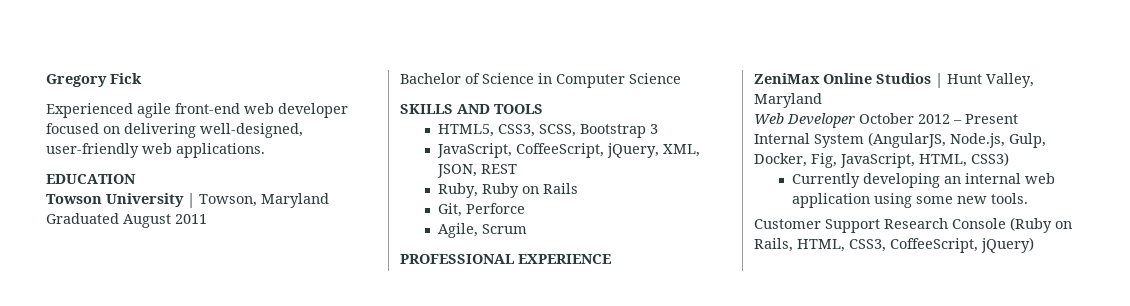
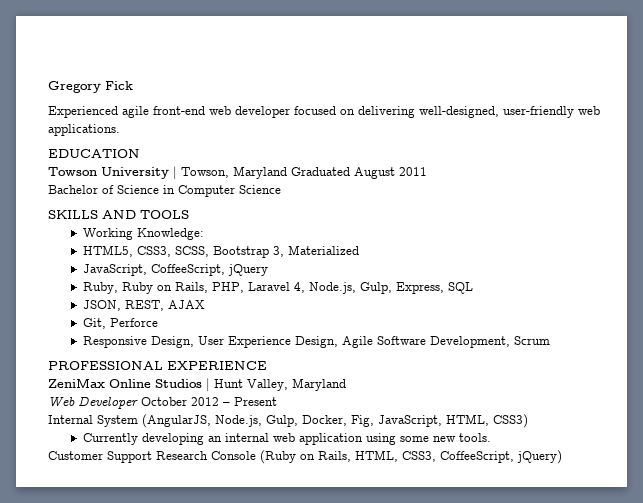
(543, 109) none -> [82,228,204,240] // Working Knowledge:
[649,124,658,134] 3 -> [272,245,359,257] 3, Materialized
[606,143,700,158] [436,164,517,178] jQuery, XML, JSON, REST -> [227,264,268,276] jQuery
[542,183,578,194] [437,203,525,217] [437,223,478,238] Rails // Git, Perforce // Agile, -> [174,282,473,294] [82,300,205,311] [82,318,158,329] [82,336,510,348] Rails, PHP, Laravel 4, Node.js, Gulp, Express, SQL // JSON, REST, AJAX // Git, Perforce // Responsive Design, User Experience Design, Agile Software Development,

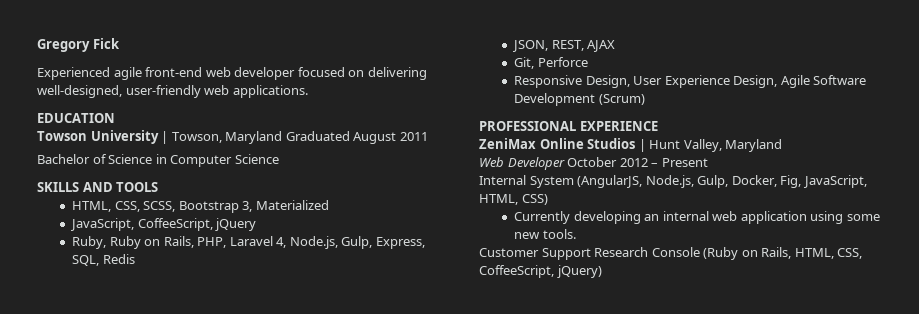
[82,228,204,240] [82,245,171,257] Working Knowledge: // HTML5, CSS3, -> [72,201,140,212] HTML, CSS,
[447,282,473,294] SQL -> [72,254,135,266] SQL, Redis
[429,336,550,348] Development, Scrum -> [514,93,645,106] Development (Scrum)
[493,414,528,428] CSS3) -> [521,194,548,205] CSS)
[402,451,436,462] CSS3, -> [837,248,863,259] CSS,

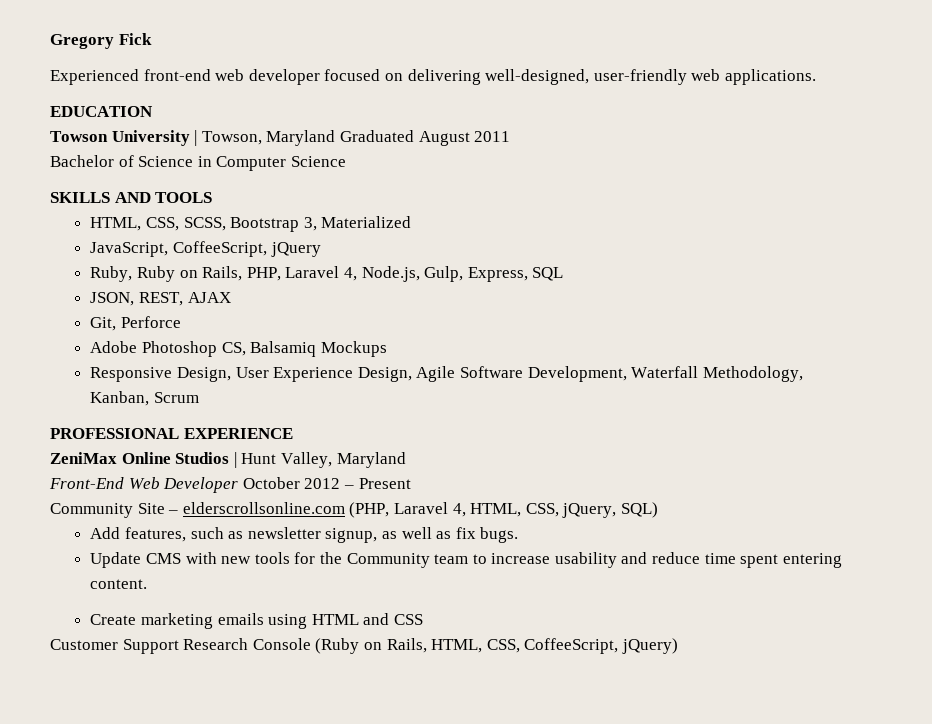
[113,67,142,80] agile -> (139, 77) none
[72,254,135,266] SQL, Redis -> [532,267,564,281] SQL
(588, 62) none -> [90,341,387,357] // Adobe Photoshop CS, Balsamiq Mockups
[514,93,645,106] Development (Scrum) -> [527,366,803,382] [90,391,199,406] Development, Waterfall Methodology, Kanban, Scrum
(783, 145) none -> [49,477,124,489] Front-End
[479,175,867,188] [479,194,548,205] [514,211,880,224] [514,229,576,239] Internal System (AngularJS, Node.js, Gulp, Docker, Fig, JavaScript, HTML, CSS) // Currently developing an internal web application using some new tools. -> [50,502,658,518] [90,527,519,543] [90,552,842,568] [90,579,148,589] [90,613,423,629] Community Site – elderscrollsonline.com (PHP, Laravel 4, HTML, CSS, jQuery, SQL) // Add features, such as newsletter signup, as well as fix bugs. // Update CMS with new tools for the Community team to increase usability and reduce time spent entering content. // Create marketing emails using HTML and CSS

